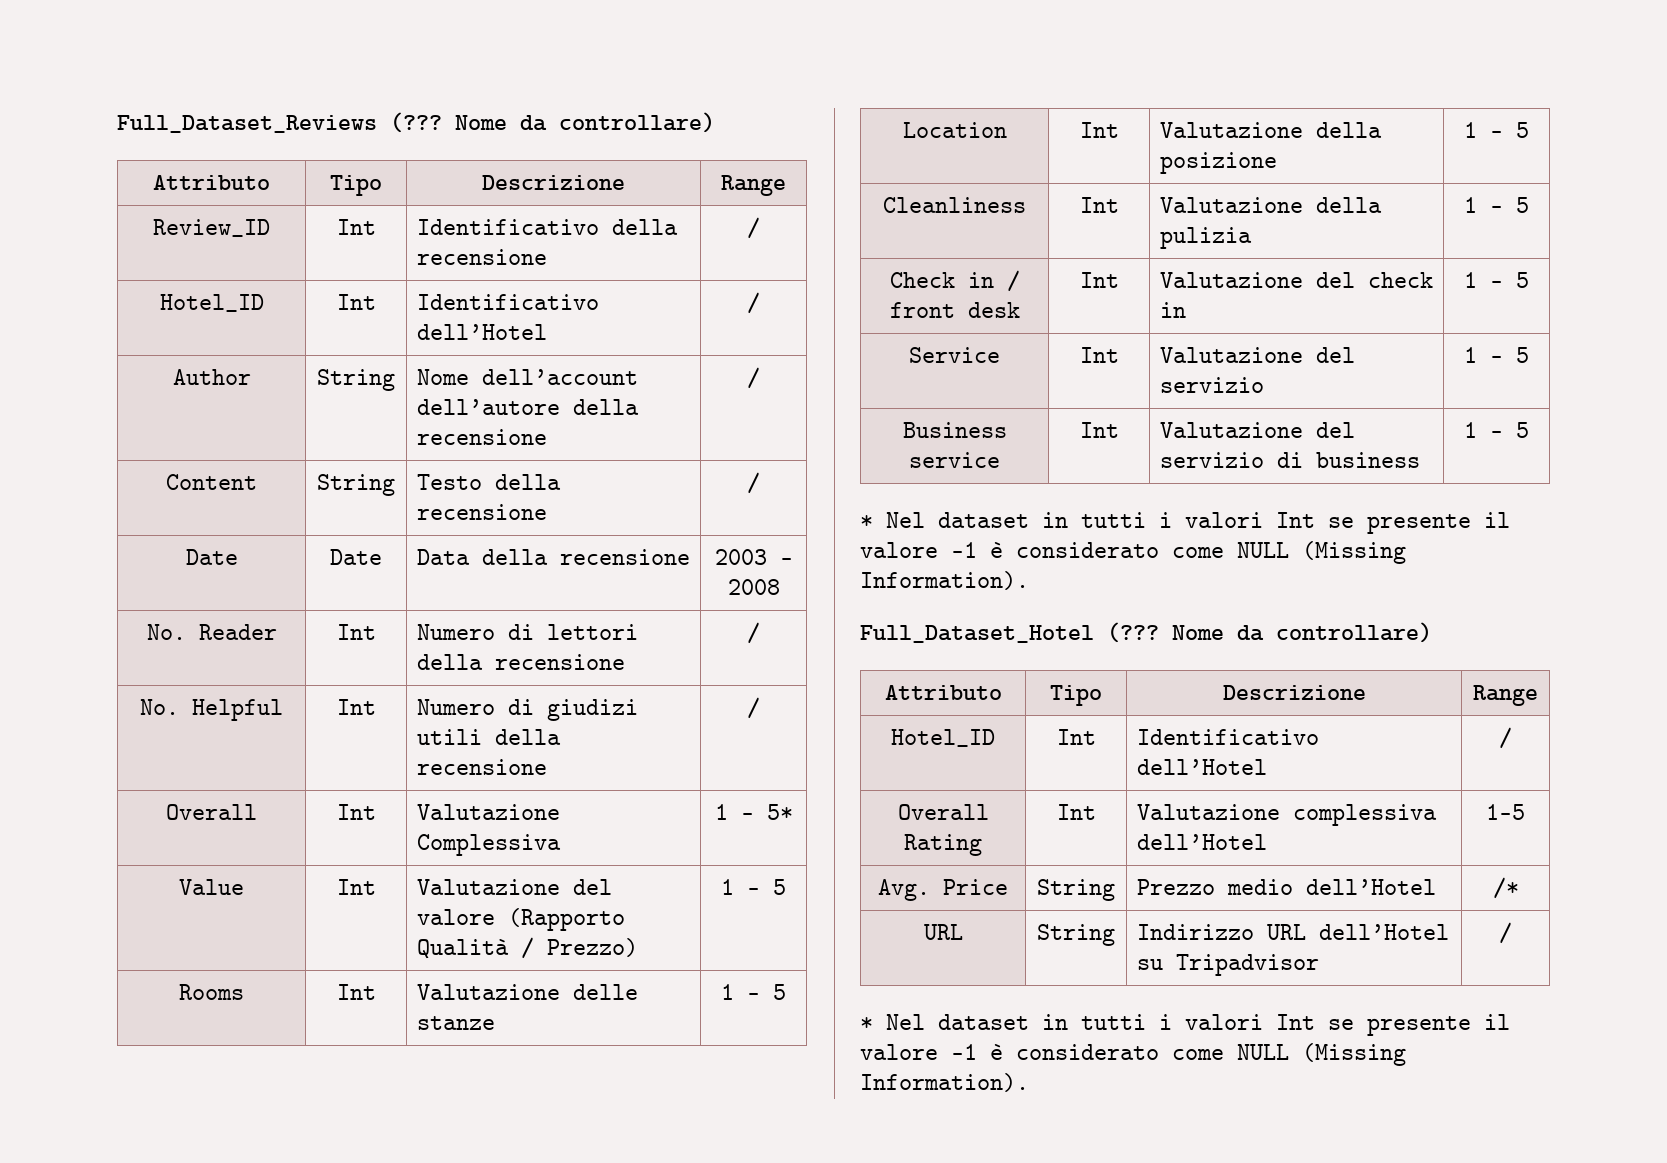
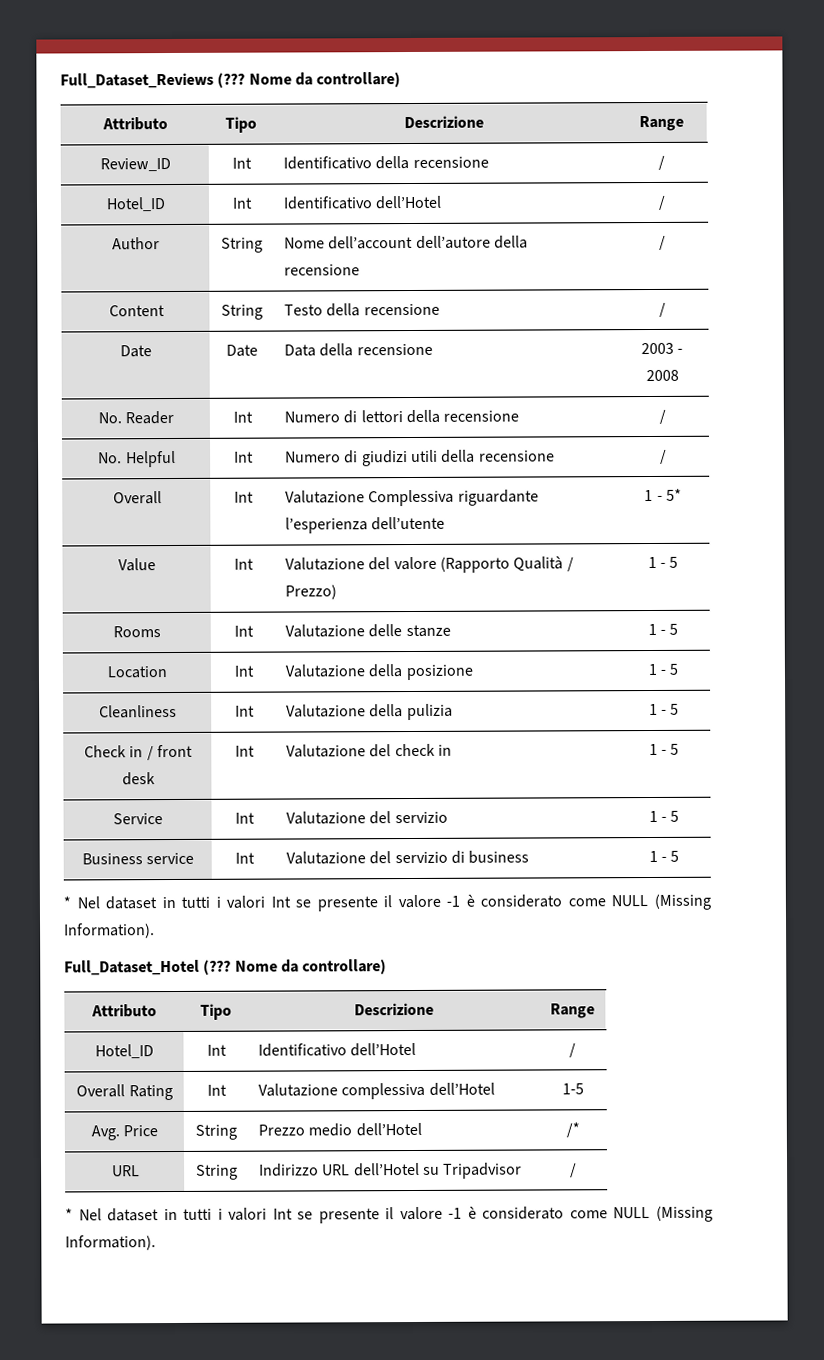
(561, 845) none -> [457,489,539,506] [285,516,446,534] riguardante l’esperienza dell’utente

